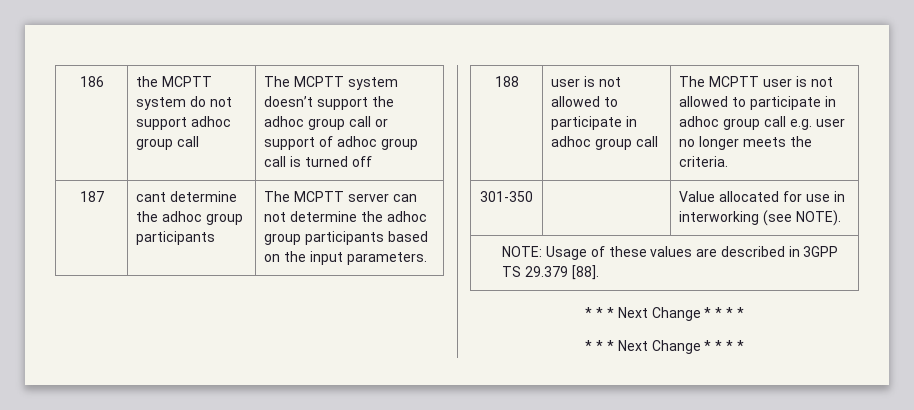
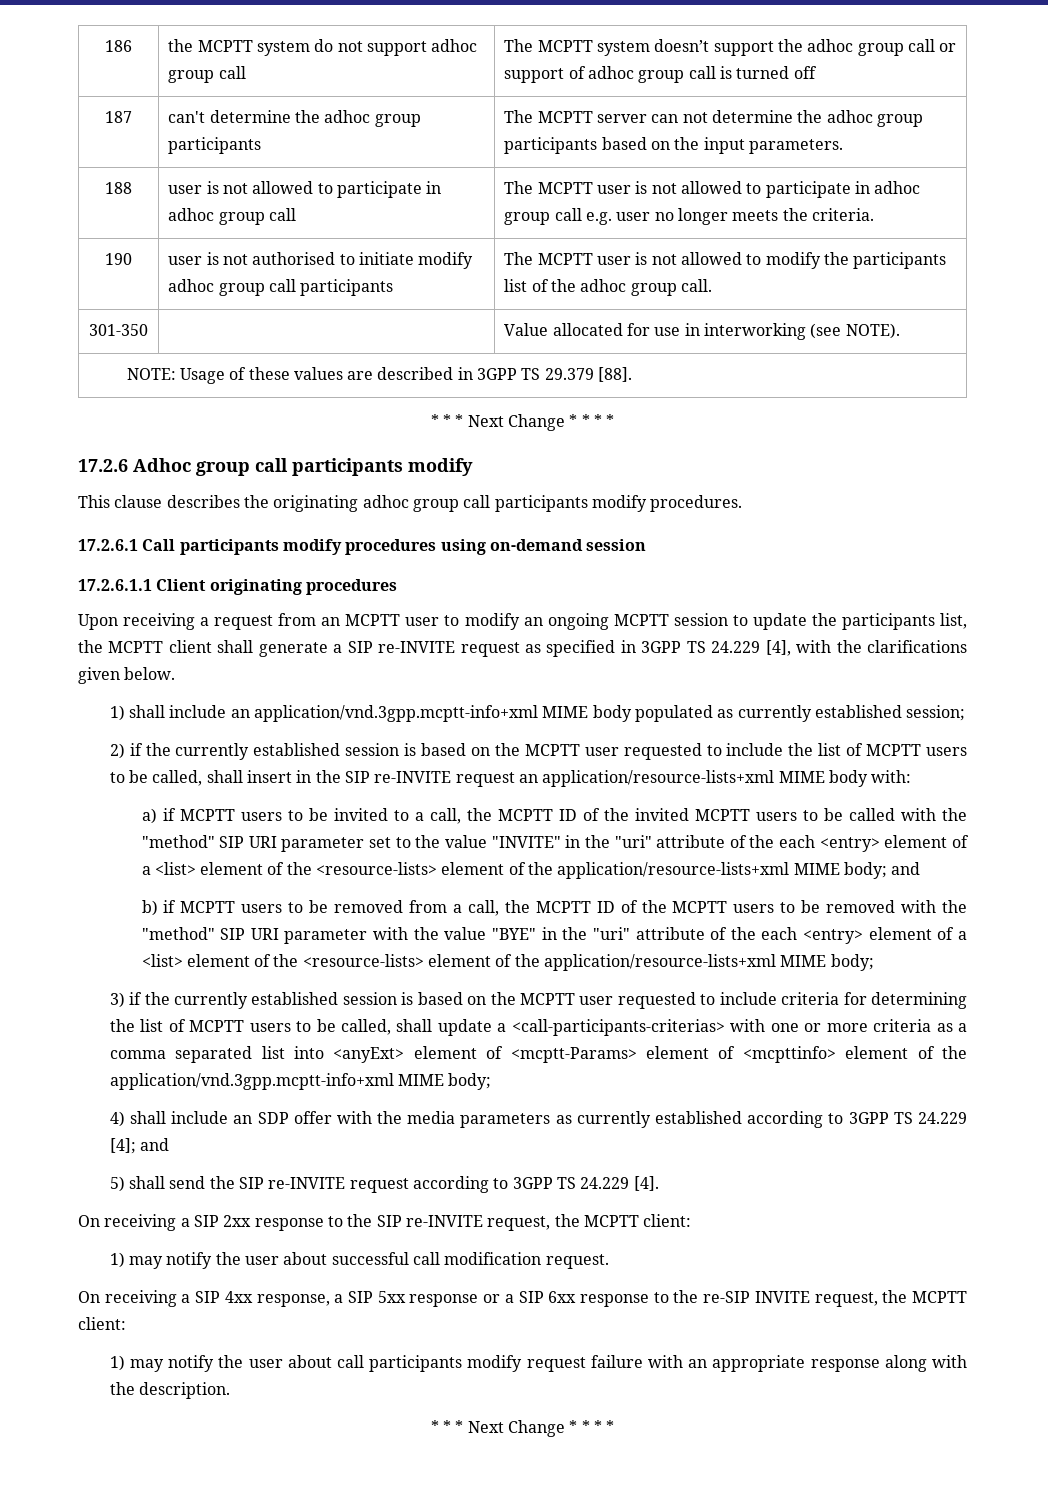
[136,192,167,202] cant -> [168,111,206,123] can't
(729, 161) none -> [105,253,132,265] [168,252,474,269] [168,279,394,296] [504,252,947,269] [504,279,713,296] // 190 | user is not authorised to initiate modify adhoc group call participants | The MCPTT user is not allowed to modify the participants list of the adhoc group call.
(744, 312) none -> [78,458,473,476] [78,495,743,512] [78,539,647,555] [78,579,397,595] [78,613,967,630] [78,640,968,657] [78,667,176,684] [109,705,966,722] [109,743,967,760] [109,770,912,787] [141,808,968,824] [141,835,969,852] [141,862,921,879] [141,900,967,916] [141,927,967,944] [141,954,874,971] [109,992,968,1009] [109,1019,968,1036] [109,1046,967,1063] [109,1073,492,1090] [109,1111,968,1128] [109,1138,170,1154] [109,1176,659,1193] [78,1214,692,1231] [109,1252,609,1269] [78,1290,967,1307] [78,1317,126,1330] [109,1355,968,1372] [109,1382,231,1399] // 17.2.6 Adhoc group call participants modify // This clause describes the originating adhoc group call participants modify procedures. // 17.2.6.1 Call participants modify procedures using on-demand session // 17.2.6.1.1 Client originating procedures // Upon receiving a request from an MCPTT user to modify an ongoing MCPTT session to update the participants list, the MCPTT client shall generate a SIP re-INVITE request as specified in 3GPP TS 24.229 [4], with the clarifications given below. // 1) shall include an application/vnd.3gpp.mcptt-info+xml MIME body populated as currently established session; // 2) if the currently established session is based on the MCPTT user requested to include the list of MCPTT users to be called, shall insert in the SIP re-INVITE request an application/resource-lists+xml MIME body with: // a) if MCPTT users to be invited to a call, the MCPTT ID of the invited MCPTT users to be called with the "method" SIP URI parameter set to the value "INVITE" in the "uri" attribute of the each <entry> element of a <list> element of the <resource-lists> element of the application/resource-lists+xml MIME body; and // b) if MCPTT users to be removed from a call, the MCPTT ID of the MCPTT users to be removed with the "method" SIP URI parameter with the value "BYE" in the "uri" attribute of the each <entry> element of a <list> element of the <resource-lists> element of the application/resource-lists+xml MIME body; // 3) if the currently established session is based on the MCPTT user requested to include criteria for determining the list of MCPTT users to be called, shall update a <call-participants-criterias> with one or more criteria as a comma separated list into <anyExt> element of <mcptt-Params> element of <mcpttinfo> element of the application/vnd.3gpp.mcptt-info+xml MIME body; // 4) shall include an SDP offer with the media parameters as currently established according to 3GPP TS 24.229 [4]; and // 5) shall send the SIP re-INVITE request according to 3GPP TS 24.229 [4]. // On receiving a SIP 2xx response to the SIP re-INVITE request, the MCPTT client: // 1) may notify the user about successful call modification request. // On receiving a SIP 4xx response, a SIP 5xx response or a SIP 6xx response to the re-SIP INVITE request, the MCPTT client: // 1) may notify the user about call participants modify request failure with an appropriate response along with the description.

